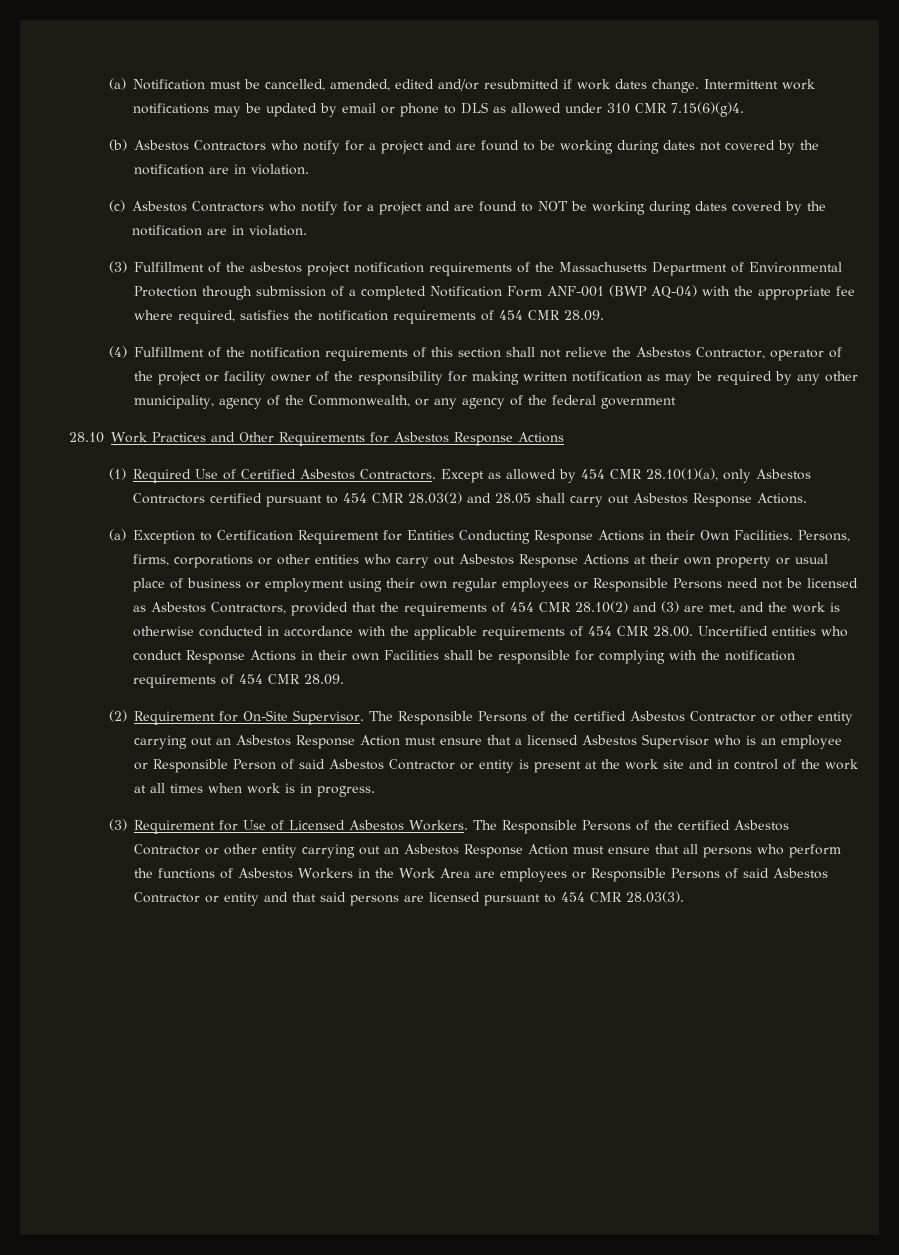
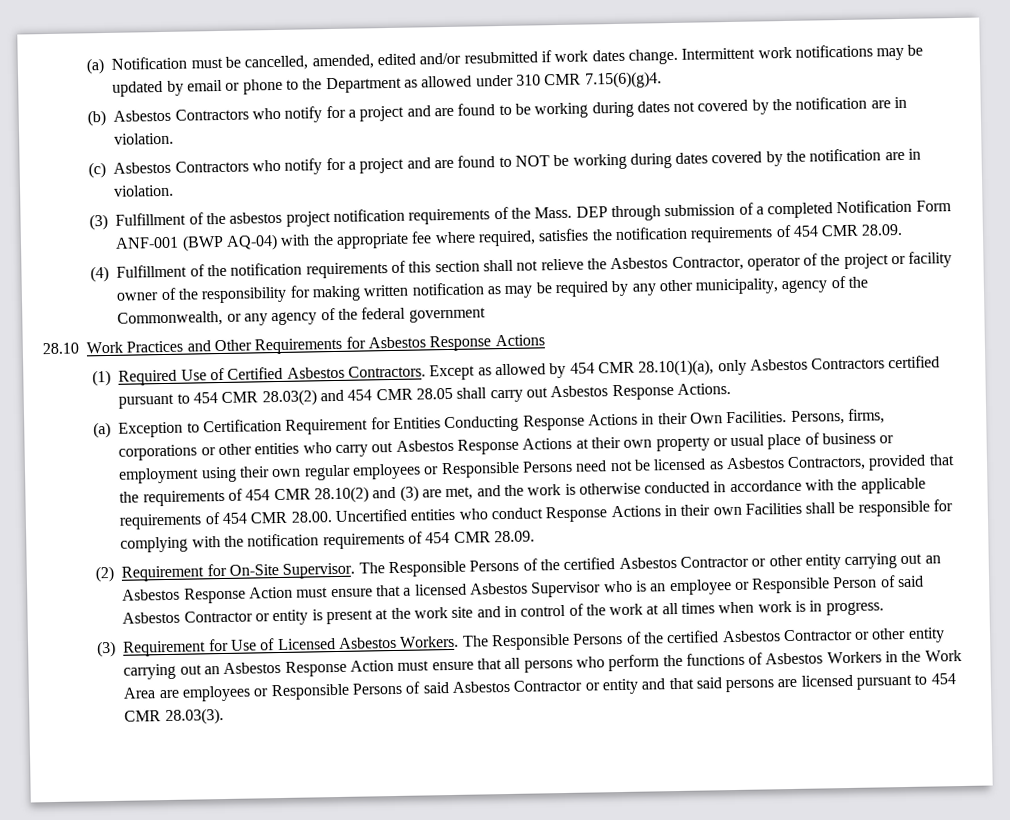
[460,102,488,114] DLS -> [302,76,402,94] the Department
[558,262,842,276] [133,286,197,297] Massachusetts Department of Environmental Protection -> [534,206,608,219] Mass. DEP
(491, 498) none -> [347,388,413,401] 454 CMR

